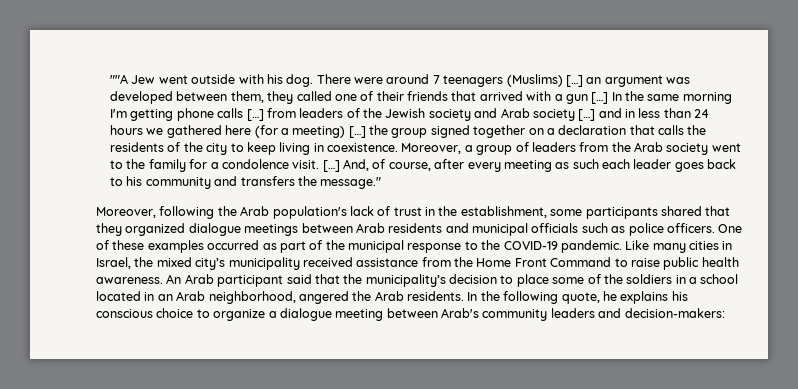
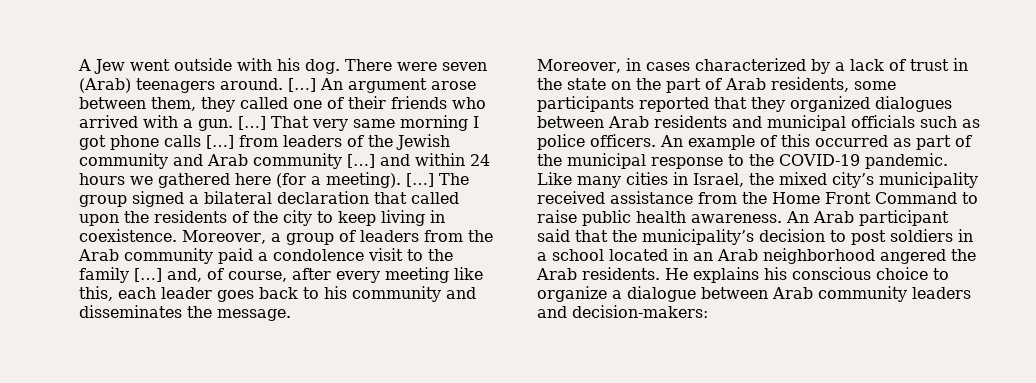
[110,74,129,84] ""A -> [78,59,92,71] A
[386,74,691,87] [110,91,174,104] around 7 teenagers (Muslims) […] an argument was developed -> [442,62,488,71] [79,78,477,93] seven (Arab) teenagers around. […] An argument arose
[451,91,477,101] that -> [452,97,487,109] who
[565,91,732,104] [110,109,174,121] gun […] In the same morning I'm getting -> [198,115,480,131] [79,135,107,150] gun. […] That very same morning I got
[428,109,471,121] society -> [79,153,169,169] community
[532,109,575,121] society -> [253,153,343,169] community
[625,108,691,118] in less than -> [415,153,466,166] within
[292,125,685,138] meeting) […] the group signed together on a declaration that calls -> [326,172,470,188] [79,191,460,207] [79,214,120,226] meeting). […] The group signed a bilateral declaration that called upon
[666,143,741,155] [110,159,370,172] society went to the family for a condolence visit. […] And, -> [124,248,454,264] [79,267,203,283] community paid a condolence visit to the family […] and,
[555,159,599,169] as such -> [454,267,484,280] [79,286,114,301] like this,
[240,176,382,189] [96,206,347,219] transfers the message." // Moreover, following the Arab population's -> [79,305,292,321] [537,58,845,74] disseminates the message. // Moreover, in cases characterized by a
[460,206,547,218] establishment, -> [567,77,849,93] state on the part of Arab residents,
[660,206,702,216] shared -> [639,97,709,112] reported
[188,223,299,236] dialogue meetings -> [875,96,952,112] dialogues
[718,224,743,233] [96,240,204,253] One of these examples -> [660,134,810,150] An example of this
[516,274,623,287] place some of the -> [851,230,886,245] post
[208,291,296,304] neighborhood, -> [763,248,875,264] neighborhood
[467,291,617,304] In the following quote, he -> [665,268,688,280] He
[335,308,479,321] meeting between Arab's -> [701,287,813,299] between Arab

